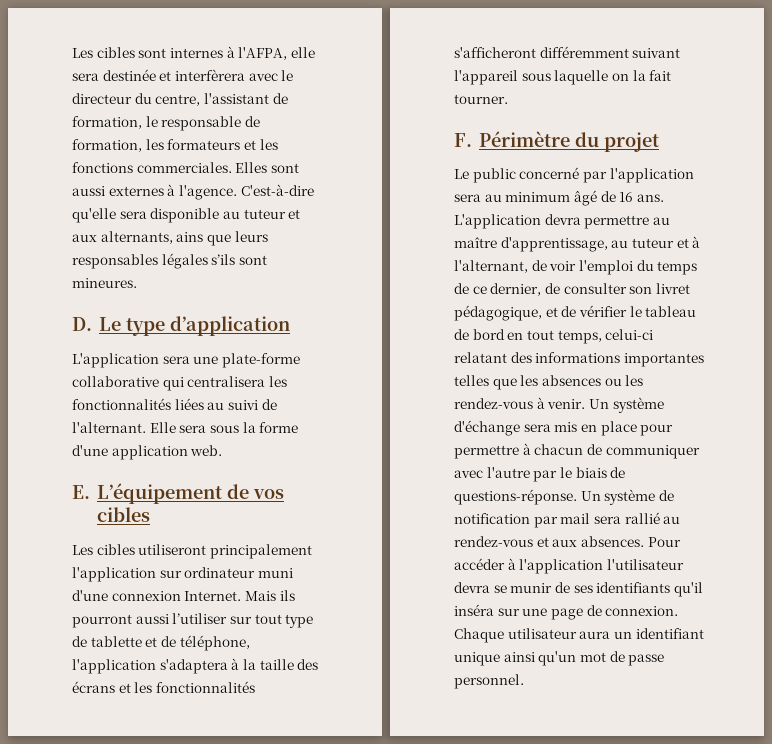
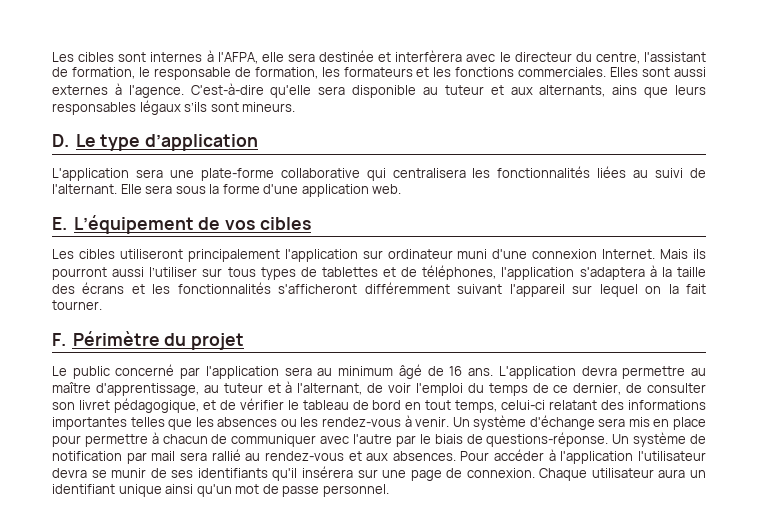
[161,253,208,269] légales -> [139,100,181,115] légaux
[72,278,137,288] mineures. -> [242,102,296,112] mineurs.
[254,614,314,628] [72,635,250,651] tout type de tablette et de téléphone, -> [227,265,497,280] tous types de tablettes et de téléphones,
[521,70,609,85] sous laquelle -> [572,284,638,297] sur lequel
[454,604,494,616] inséra -> [301,466,353,478] insérera

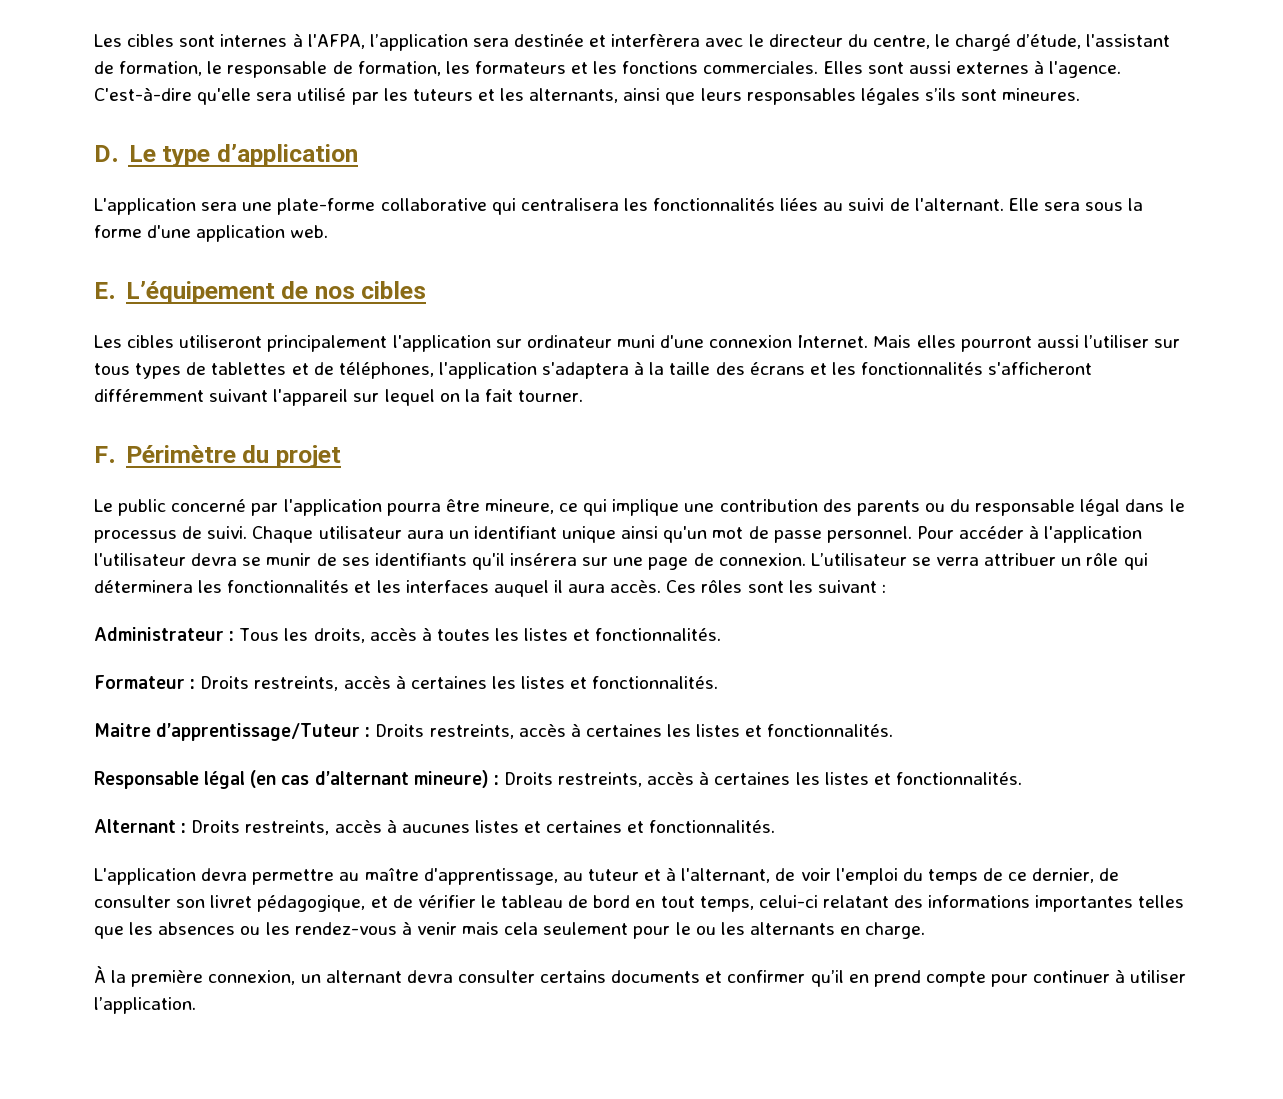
[261,52,284,62] elle -> [369,34,468,51] l’application
(640, 58) none -> [935,34,1082,51] le chargé d’étude,
[352,85,638,98] disponible au tuteur et aux alternants, ains -> [297,88,661,105] utilisé par les tuteurs et les alternants, ainsi
[139,100,181,115] légaux -> [860,88,920,105] légales
[242,102,296,112] mineurs. -> [1002,88,1081,101] mineures.
[224,220,255,230] vos -> [314,286,355,299] nos
[692,249,706,259] ils -> [916,335,956,348] elles
[284,364,494,379] sera au minimum âgé de 16 ans. -> [386,499,1185,516] [94,525,1143,543] [94,553,1148,570] [94,580,886,597] [94,627,722,643] [94,675,719,691] [94,723,894,741] [94,770,1022,789] [94,819,776,835] pourra être mineure, ce qui implique une contribution des parents ou du responsable légal dans le processus de suivi. Chaque utilisateur aura un identifiant unique ainsi qu'un mot de passe personnel. Pour accéder à l'application l'utilisateur devra se munir de ses identifiants qu'il insérera sur une page de connexion. L’utilisateur se verra attribuer un rôle qui déterminera les fonctionnalités et les interfaces auquel il aura accès. Ces rôles sont les suivant : // Administrateur : Tous les droits, accès à toutes les listes et fonctionnalités. // Formateur : Droits restreints, accès à certaines les listes et fonctionnalités. // Maitre d’apprentissage/Tuteur : Droits restreints, accès à certaines les listes et fonctionnalités. // Responsable légal (en cas d’alternant mineure) : Droits restreints, accès à certaines les listes et fonctionnalités. // Alternant : Droits restreints, accès à aucunes listes et certaines et fonctionnalités. //
[415,415,706,430] [52,432,707,447] [52,449,707,464] [52,466,706,481] [52,484,389,497] venir. Un système d'échange sera mis en place pour permettre à chacun de communiquer avec l'autre par le biais de questions-réponse. Un système de notification par mail sera rallié au rendez-vous et aux absences. Pour accéder à l'application l'utilisateur devra se munir de ses identifiants qu'il insérera sur une page de connexion. Chaque utilisateur aura un identifiant unique ainsi qu'un mot de passe personnel. -> [416,922,926,939] [94,966,1187,987] [94,997,196,1014] venir mais cela seulement pour le ou les alternants en charge. // À la première connexion, un alternant devra consulter certains documents et confirmer qu’il en prend compte pour continuer à utiliser l’application.

